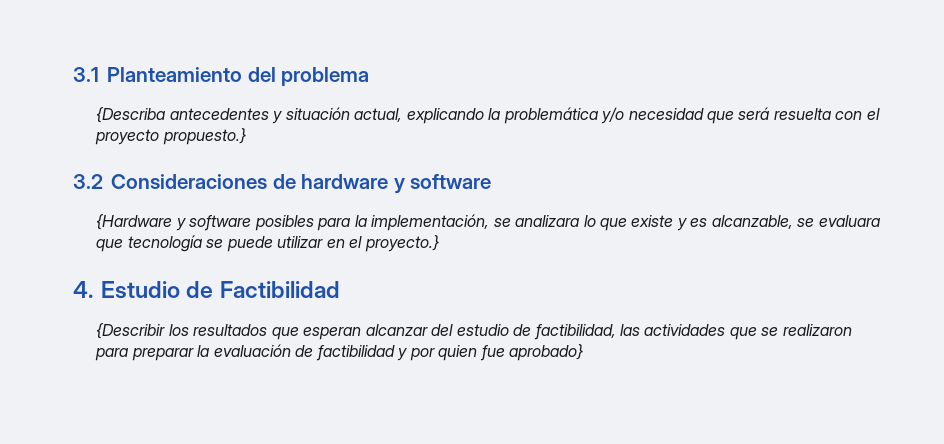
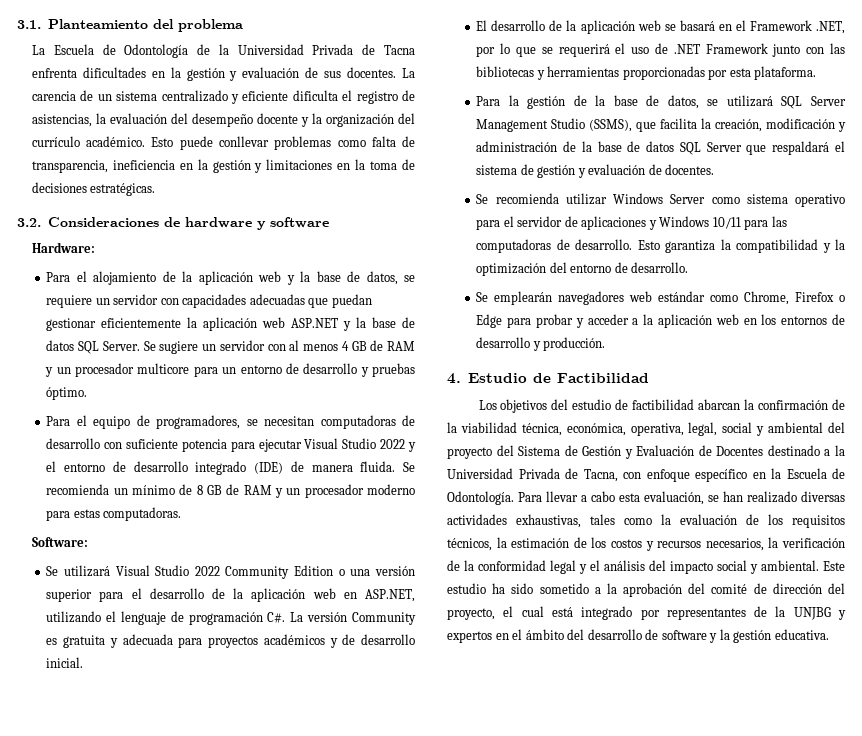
[73,67,99,82] 3.1 -> [17,20,41,29] 3.1.
[96,107,880,124] [95,128,246,145] [73,174,103,189] {Describa antecedentes y situación actual, explicando la problemática y/o necesidad que será resuelta con el proyecto propuesto.} // 3.2 -> [31,44,415,58] [31,67,415,81] [31,90,415,104] [31,113,416,127] [31,136,416,150] [31,159,415,173] [31,182,156,196] [17,218,41,227] La Escuela de Odontología de la Universidad Privada de Tacna enfrenta dificultades en la gestión y evaluación de sus docentes. La carencia de un sistema centralizado y eficiente dificulta el registro de asistencias, la evaluación del desempeño docente y la organización del currículo académico. Esto puede conllevar problemas como falta de transparencia, ineficiencia en la gestión y limitaciones en la toma de decisiones estratégicas. // 3.2.
[96,214,880,231] [96,235,439,252] [73,281,340,299] [96,323,852,340] [95,344,584,361] {Hardware y software posibles para la implementación, se analizara lo que existe y es alcanzable, se evaluara que tecnología se puede utilizar en el proyecto.} // 4. Estudio de Factibilidad // {Describir los resultados que esperan alcanzar del estudio de factibilidad, las actividades que se realizaron para preparar la evaluación de factibilidad y por quien fue aprobado} -> [31,242,95,253] [46,271,415,285] [46,294,372,308] [46,317,415,331] [46,340,416,354] [45,363,415,377] [46,387,88,400] [46,415,416,429] [46,438,417,452] [46,461,416,475] [46,484,415,498] [46,507,182,521] [31,537,88,547] [46,565,415,579] [46,588,416,602] [46,611,417,625] [46,634,416,648] [46,657,84,668] [476,20,845,34] [476,43,845,57] [476,66,817,80] [476,95,846,109] [476,118,846,132] [476,141,845,155] [476,164,715,178] [476,193,845,207] [476,216,787,230] [476,239,845,253] [476,262,689,276] [476,291,845,305] [476,314,846,328] [476,337,606,351] [447,373,649,384] [478,399,845,413] [447,422,846,436] [447,445,845,459] [447,468,845,482] [447,491,845,505] [447,514,845,528] [447,537,845,551] [447,560,845,574] [447,583,845,597] [447,606,846,620] [447,629,829,643] Hardware: // Para el alojamiento de la aplicación web y la base de datos, se requiere un servidor con capacidades adecuadas que puedan gestionar eficientemente la aplicación web ASP.NET y la base de datos SQL Server. Se sugiere un servidor con al menos 4 GB de RAM y un procesador multicore para un entorno de desarrollo y pruebas óptimo. // Para el equipo de programadores, se necesitan computadoras de desarrollo con suficiente potencia para ejecutar Visual Studio 2022 y el entorno de desarrollo integrado (IDE) de manera fluida. Se recomienda un mínimo de 8 GB de RAM y un procesador moderno para estas computadoras. // Software: // Se utilizará Visual Studio 2022 Community Edition o una versión superior para el desarrollo de la aplicación web en ASP.NET, utilizando el lenguaje de programación C#. La versión Community es gratuita y adecuada para proyectos académicos y de desarrollo inicial. // El desarrollo de la aplicación web se basará en el Framework .NET, por lo que se requerirá el uso de .NET Framework junto con las bibliotecas y herramientas proporcionadas por esta plataforma. // Para la gestión de la base de datos, se utilizará SQL Server Management Studio (SSMS), que facilita la creación, modificación y administración de la base de datos SQL Server que respaldará el sistema de gestión y evaluación de docentes. // Se recomienda utilizar Windows Server como sistema operativo para el servidor de aplicaciones y Windows 10/11 para las computadoras de desarrollo. Esto garantiza la compatibilidad y la optimización del entorno de desarrollo. // Se emplearán navegadores web estándar como Chrome, Firefox o Edge para probar y acceder a la aplicación web en los entornos de desarrollo y producción. // 4. Estudio de Factibilidad // Los objetivos del estudio de factibilidad abarcan la confirmación de la viabilidad técnica, económica, operativa, legal, social y ambiental del proyecto del Sistema de Gestión y Evaluación de Docentes destinado a la Universidad Privada de Tacna, con enfoque específico en la Escuela de Odontología. Para llevar a cabo esta evaluación, se han realizado diversas actividades exhaustivas, tales como la evaluación de los requisitos técnicos, la estimación de los costos y recursos necesarios, la verificación de la conformidad legal y el análisis del impacto social y ambiental. Este estudio ha sido sometido a la aprobación del comité de dirección del proyecto, el cual está integrado por representantes de la UNJBG y expertos en el ámbito del desarrollo de software y la gestión educativa.

